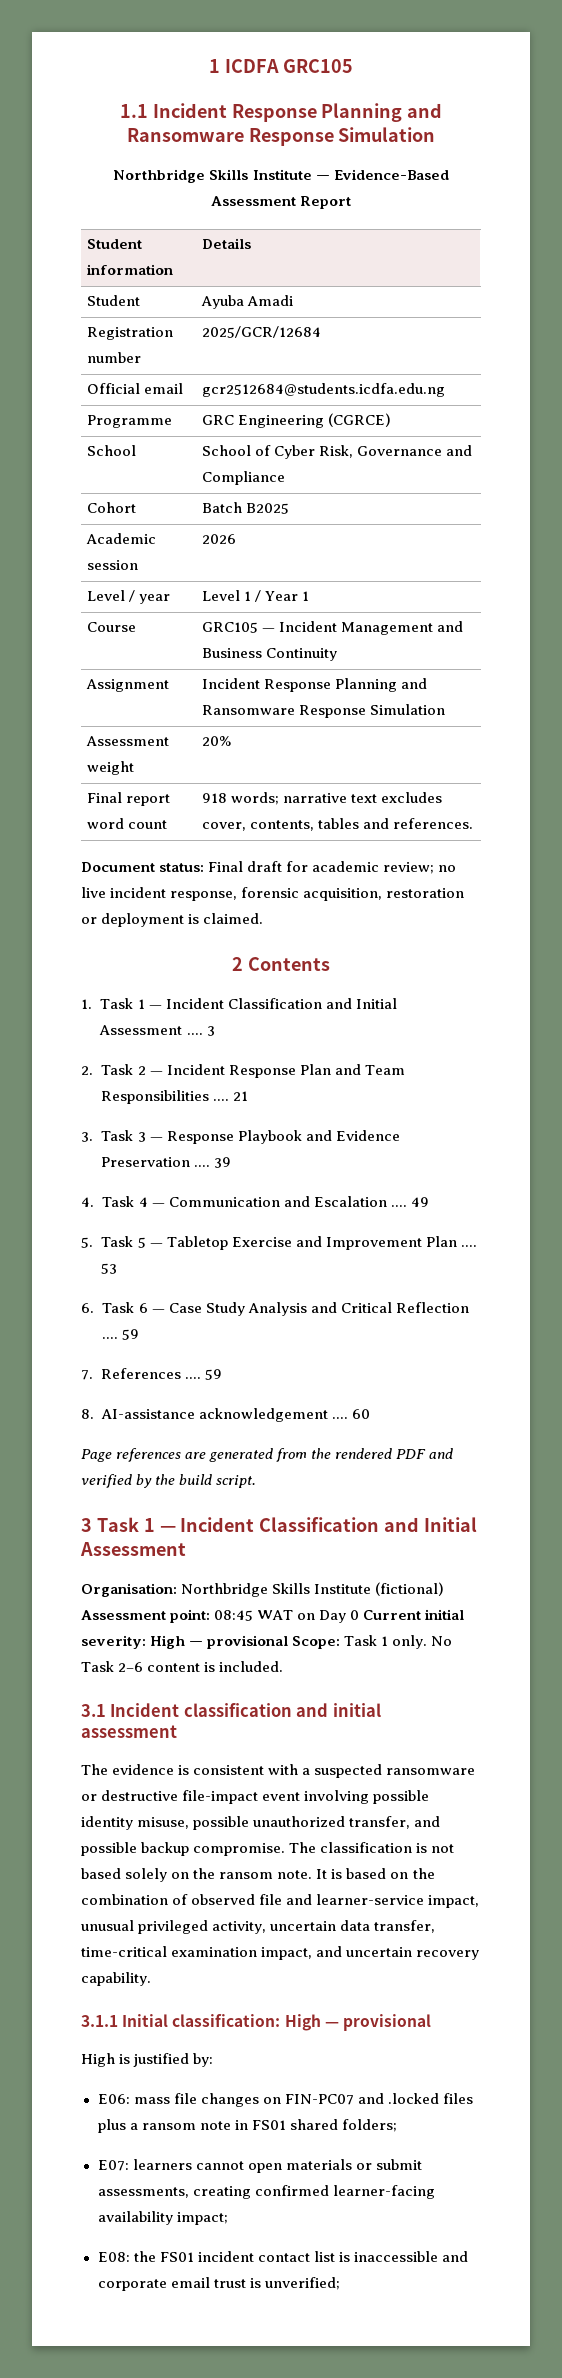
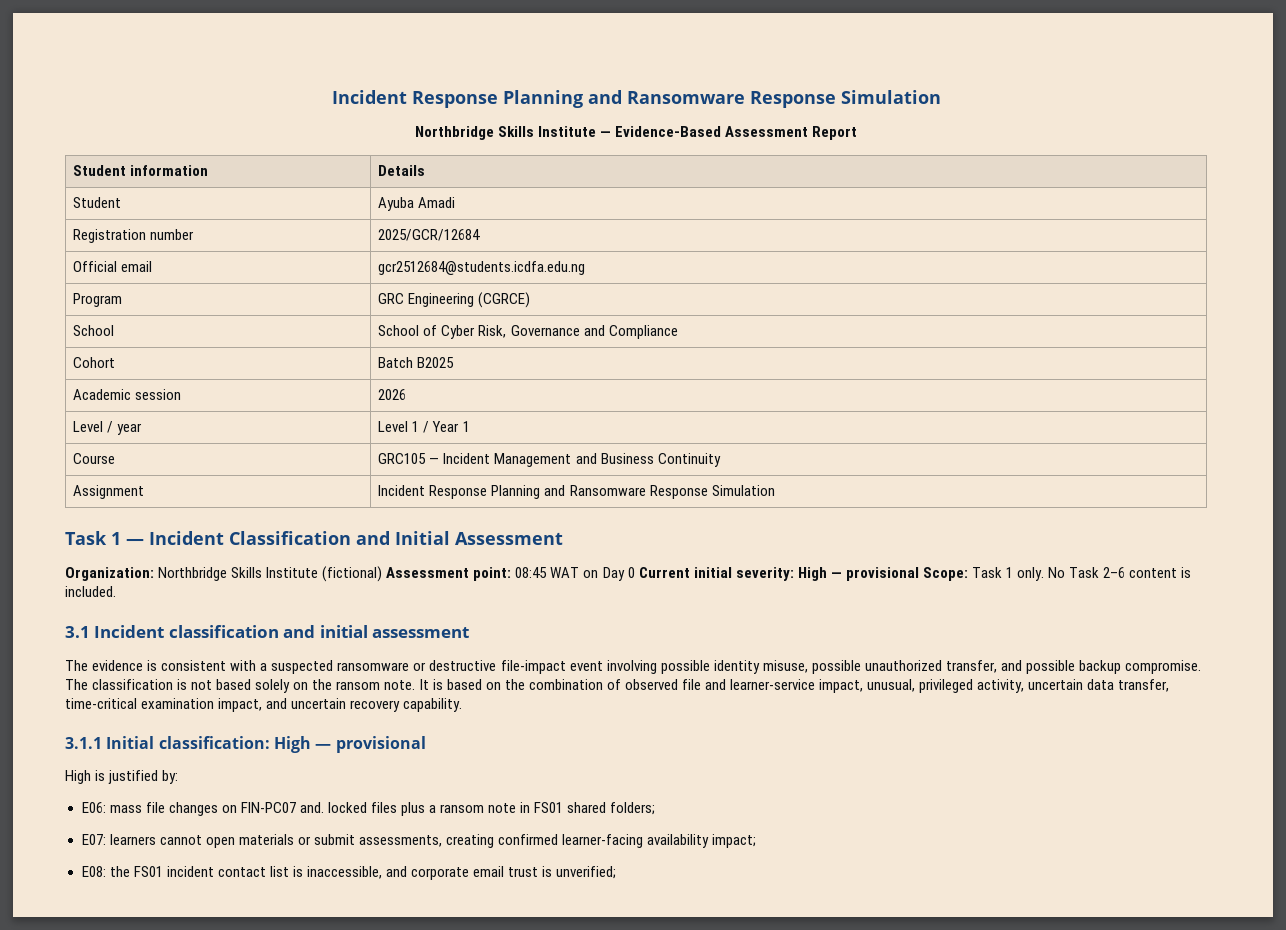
[208,59,354,73] [119,104,148,118] 1 ICDFA GRC105 // 1.1 -> (331, 97) none
[87,415,173,428] Programme -> [73,293,123,307] Program
[86,736,170,746] [87,761,135,775] [202,736,232,746] [87,792,171,806] [87,818,168,829] [202,792,443,805] [202,818,474,831] [81,861,457,874] [81,887,465,901] [81,913,264,927] [232,957,330,971] [81,998,397,1009] [99,1025,215,1036] [81,1064,405,1078] [100,1090,248,1104] [81,1130,400,1144] [100,1157,231,1168] [81,1196,429,1207] [81,1236,477,1250] [100,1263,117,1274] [81,1302,469,1316] [101,1329,139,1340] [81,1368,222,1380] [81,1408,370,1422] [81,1448,454,1462] [81,1474,257,1488] [81,1518,92,1532] // Assessment weight | 20% // Final report word count | 918 words; narrative text excludes cover, contents, tables and references. // Document status: Final draft for academic review; no live incident response, forensic acquisition, restoration or deployment is claimed. // 2 Contents // 1. Task 1 — Incident Classification and Initial Assessment .... 3 // 2. Task 2 — Incident Response Plan and Team Responsibilities .... 21 // 3. Task 3 — Response Playbook and Evidence Preservation .... 39 // 4. Task 4 — Communication and Escalation .... 49 // 5. Task 5 — Tabletop Exercise and Improvement Plan .... 53 // 6. Task 6 — Case Study Analysis and Critical Reflection .... 59 // 7. References .... 59 // 8. AI-assistance acknowledgement .... 60 // Page references are generated from the rendered PDF and verified by the build script. // 3 -> (775, 490) //
[81,1583,177,1597] Organisation: -> [65,567,154,581] Organization:
[81,1920,134,1931] unusual -> [867,679,916,692] unusual,
[357,2093,439,2104] and .locked -> [299,802,367,813] and. locked
[353,2251,438,2262] inaccessible -> [306,866,382,879] inaccessible,

